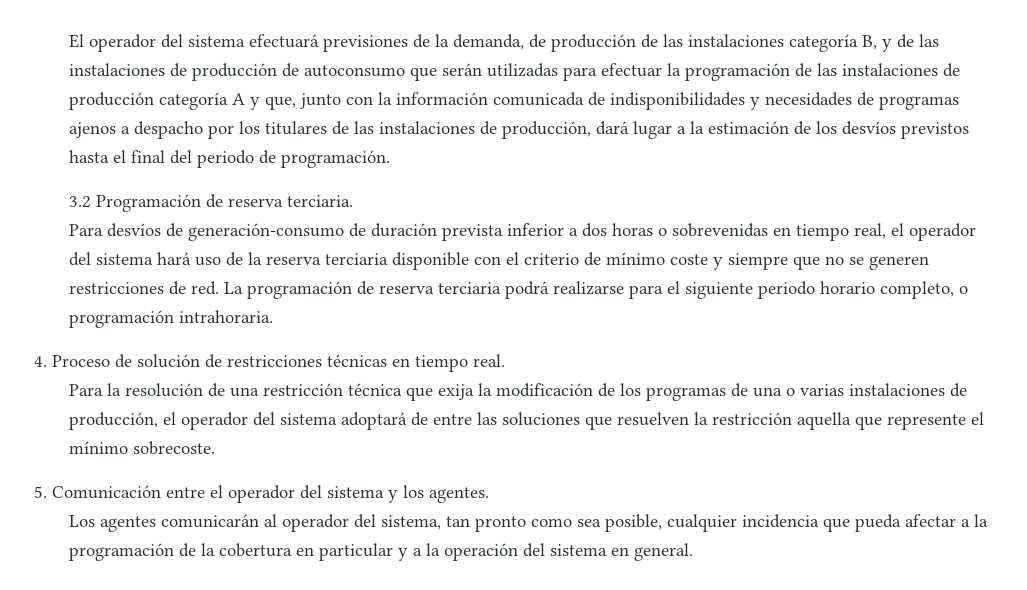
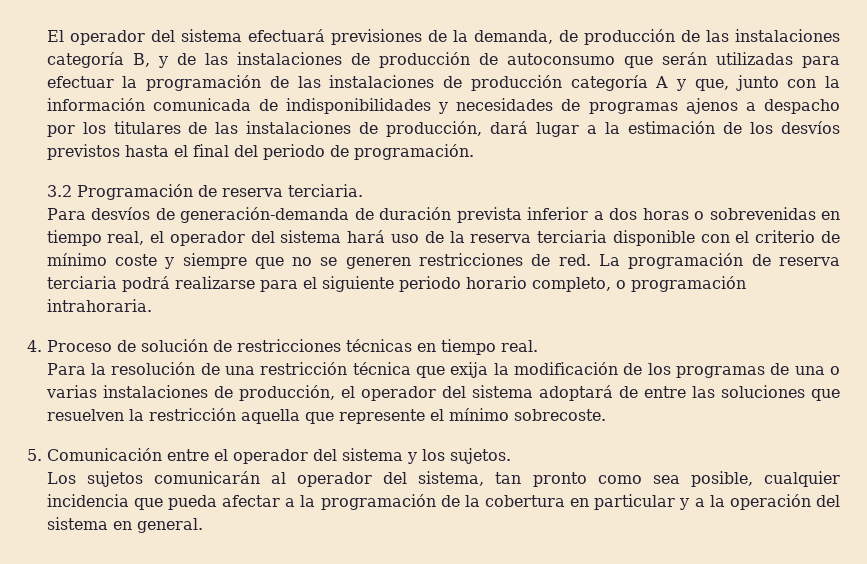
[188,223,345,241] generación-consumo -> [180,207,350,223] generación-demanda
[429,487,489,503] agentes. -> [450,448,511,464] sujetos.
[100,516,157,532] agentes -> [86,471,143,487] sujetos

